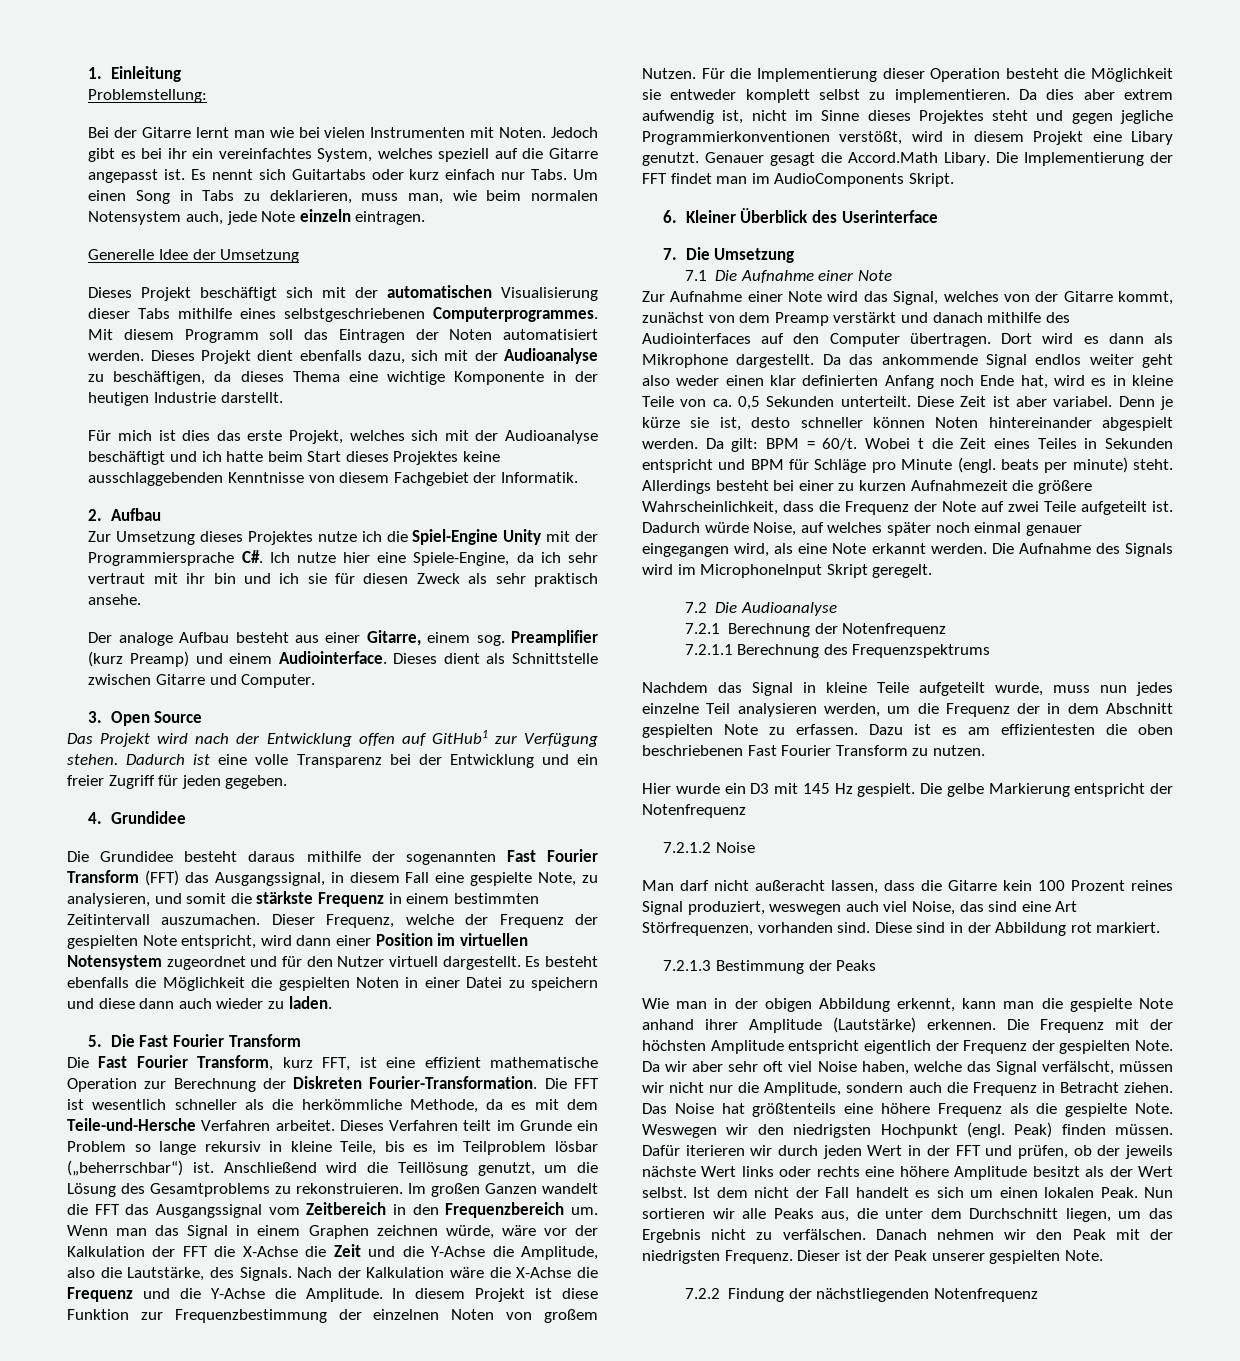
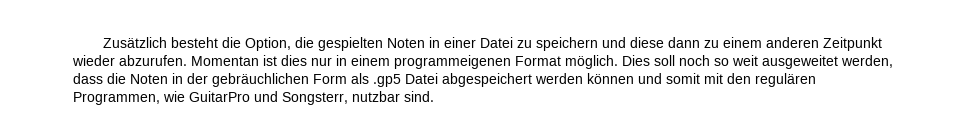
[88,66,181,82] [88,89,208,103] [88,127,598,138] [88,148,598,162] [88,169,598,183] [88,190,598,204] [88,209,426,225] [88,249,300,263] [88,285,598,301] [88,307,598,322] [88,329,598,343] [88,348,598,364] [88,371,598,385] [88,392,283,406] [88,430,598,444] [88,451,501,465] [88,472,578,486] [88,508,161,521] [88,529,598,545] [88,550,599,566] [88,573,598,587] [88,594,142,605] [88,630,599,646] [88,651,598,667] [88,674,316,688] [88,711,203,726] [67,730,599,747] [67,754,599,768] [67,775,288,789] [88,811,186,824] [67,849,598,865] [67,870,598,886] [67,891,539,907] [67,914,598,928] [67,933,528,949] [67,955,598,970] [67,977,245,991] 1. Einleitung // Problemstellung: // Bei der Gitarre lernt man wie bei vielen Instrumenten mit Noten. Jedoch gibt es bei ihr ein vereinfachtes System, welches speziell auf die Gitarre angepasst ist. Es nennt sich Guitartabs oder kurz einfach nur Tabs. Um einen Song in Tabs zu deklarieren, muss man, wie beim normalen Notensystem auch, jede Note einzeln eintragen. // Generelle Idee der Umsetzung // Dieses Projekt beschäftigt sich mit der automatischen Visualisierung dieser Tabs mithilfe eines selbstgeschriebenen Computerprogrammes. Mit diesem Programm soll das Eintragen der Noten automatisiert werden. Dieses Projekt dient ebenfalls dazu, sich mit der Audioanalyse zu beschäftigen, da dieses Thema eine wichtige Komponente in der heutigen Industrie darstellt. // Für mich ist dies das erste Projekt, welches sich mit der Audioanalyse beschäftigt und ich hatte beim Start dieses Projektes keine ausschlaggebenden Kenntnisse von diesem Fachgebiet der Informatik. // 2. Aufbau // Zur Umsetzung dieses Projektes nutze ich die Spiel-Engine Unity mit der Programmiersprache C#. Ich nutze hier eine Spiele-Engine, da ich sehr vertraut mit ihr bin und ich sie für diesen Zweck als sehr praktisch ansehe. // Der analoge Aufbau besteht aus einer Gitarre, einem sog. Preamplifier (kurz Preamp) und einem Audiointerface. Dieses dient als Schnittstelle zwischen Gitarre und Computer. // 3. Open Source // Das Projekt wird nach der Entwicklung offen auf GitHub1 zur Verfügung stehen. Dadurch ist eine volle Transparenz bei der Entwicklung und ein freier Zugriff für jeden gegeben. // 4. Grundidee // Die Grundidee besteht daraus mithilfe der sogenannten Fast Fourier Transform (FFT) das Ausgangssignal, in diesem Fall eine gespielte Note, zu analysieren, und somit die stärkste Frequenz in einem bestimmten Zeitintervall auszumachen. Dieser Frequenz, welche der Frequenz der gespielten Note entspricht, wird dann einer Position im virtuellen Notensystem zugeordnet und für den Nutzer virtuell dargestellt. Es besteht ebenfalls die Möglichkeit -> [103,37,292,51] Zusätzlich besteht die Option,
[178,996,332,1009] [88,1034,301,1047] [67,1055,598,1071] [67,1076,599,1092] [67,1099,598,1113] [67,1118,598,1131] [67,1141,598,1155] [67,1160,598,1176] [67,1183,598,1197] [67,1202,598,1218] [67,1225,598,1239] [67,1244,598,1260] [67,1267,598,1281] [67,1287,598,1302] [67,1309,598,1323] [642,68,1173,82] [642,89,1173,103] [642,110,1173,124] [642,131,1173,145] [642,152,1173,166] [642,173,954,187] [663,208,938,223] [663,247,795,263] [684,270,892,283] [642,291,1173,305] [642,312,1070,326] [642,333,1173,347] [642,354,1173,368] [642,375,1173,389] [642,396,1173,410] [642,417,1173,431] [642,438,1173,452] [642,457,1173,473] [642,480,1092,494] [642,501,1173,515] [642,522,1082,536] [642,543,1173,557] [642,564,933,578] [684,602,837,616] [684,623,947,637] [684,644,991,658] [642,682,1173,696] [642,703,1173,717] [642,724,1173,738] [642,745,985,756] [642,783,1173,797] [642,804,746,818] [663,842,755,853] [642,880,1173,894] [642,901,1078,915] [642,922,1161,936] [663,960,877,974] [642,998,1173,1012] [642,1017,1173,1033] [642,1040,1173,1054] [642,1061,1173,1075] [642,1082,1173,1096] [642,1103,1173,1117] [642,1122,1173,1138] [642,1145,1173,1159] [642,1166,1173,1180] [642,1187,1173,1198] [642,1208,1173,1222] [642,1229,1173,1243] [642,1250,1103,1264] [684,1288,1038,1302] auch wieder zu laden. // 5. Die Fast Fourier Transform // Die Fast Fourier Transform, kurz FFT, ist eine effizient mathematische Operation zur Berechnung der Diskreten Fourier-Transformation. Die FFT ist wesentlich schneller als die herkömmliche Methode, da es mit dem Teile-und-Hersche Verfahren arbeitet. Dieses Verfahren teilt im Grunde ein Problem so lange rekursiv in kleine Teile, bis es im Teilproblem lösbar („beherrschbar“) ist. Anschließend wird die Teillösung genutzt, um die Lösung des Gesamtproblems zu rekonstruieren. Im großen Ganzen wandelt die FFT das Ausgangssignal vom Zeitbereich in den Frequenzbereich um. Wenn man das Signal in einem Graphen zeichnen würde, wäre vor der Kalkulation der FFT die X-Achse die Zeit und die Y-Achse die Amplitude, also die Lautstärke, des Signals. Nach der Kalkulation wäre die X-Achse die Frequenz und die Y-Achse die Amplitude. In diesem Projekt ist diese Funktion zur Frequenzbestimmung der einzelnen Noten von großem Nutzen. Für die Implementierung dieser Operation besteht die Möglichkeit sie entweder komplett selbst zu implementieren. Da dies aber extrem aufwendig ist, nicht im Sinne dieses Projektes steht und gegen jegliche Programmierkonventionen verstößt, wird in diesem Projekt eine Libary genutzt. Genauer gesagt die Accord.Math Libary. Die Implementierung der FFT findet man im AudioComponents Skript. // 6. Kleiner Überblick des Userinterface // 7. Die Umsetzung // 7.1 Die Aufnahme einer Note // Zur Aufnahme einer Note wird das Signal, welches von der Gitarre kommt, zunächst von dem Preamp verstärkt und danach mithilfe des Audiointerfaces auf den Computer übertragen. Dort wird es dann als Mikrophone dargestellt. Da das ankommende Signal endlos weiter geht also weder einen klar definierten Anfang noch Ende hat, wird es in kleine Teile von ca. 0,5 Sekunden unterteilt. Diese Zeit ist aber variabel. Denn je kürze sie ist, desto schneller können Noten hintereinander abgespielt werden. Da gilt: BPM = 60/t. Wobei t die Zeit eines Teiles in Sekunden entspricht und BPM für Schläge pro Minute (engl. beats per minute) steht. Allerdings besteht bei einer zu kurzen Aufnahmezeit die größere Wahrscheinlichkeit, dass die Frequenz der Note auf zwei Teile aufgeteilt ist. Dadurch würde Noise, auf welches später noch einmal genauer eingegangen wird, als eine Note erkannt werden. Die Aufnahme des Signals wird im MicrophoneInput Skript geregelt. // 7.2 Die Audioanalyse // 7.2.1 Berechnung der Notenfrequenz // 7.2.1.1 Berechnung des Frequenzspektrums // Nachdem das Signal in kleine Teile aufgeteilt wurde, muss nun jedes einzelne Teil analysieren werden, um die Frequenz der in dem Abschnitt gespielten Note zu erfassen. Dazu ist es am effizientesten die oben beschriebenen Fast Fourier Transform zu nutzen. // Hier wurde ein D3 mit 145 Hz gespielt. Die gelbe Markierung entspricht der Notenfrequenz // 7.2.1.2 Noise // Man darf nicht außeracht lassen, dass die Gitarre kein 100 Prozent reines Signal produziert, weswegen auch viel Noise, das sind eine Art Störfrequenzen, vorhanden sind. Diese sind in der Abbildung rot markiert. // 7.2.1.3 Bestimmung der Peaks // Wie man in der obigen Abbildung erkennt, kann man die gespielte Note anhand ihrer Amplitude (Lautstärke) erkennen. Die Frequenz mit der höchsten Amplitude entspricht eigentlich der Frequenz der gespielten Note. Da wir aber sehr oft viel Noise haben, welche das Signal verfälscht, müssen wir nicht nur die Amplitude, sondern auch die Frequenz in Betracht ziehen. Das Noise hat größtenteils eine höhere Frequenz als die gespielte Note. Weswegen wir den niedrigsten Hochpunkt (engl. Peak) finden müssen. Dafür iterieren wir durch jeden Wert in der FFT und prüfen, ob der jeweils nächste Wert links oder rechts eine höhere Amplitude besitzt als der Wert selbst. Ist dem nicht der Fall handelt es sich um einen lokalen Peak. Nun sortieren wir alle Peaks aus, die unter dem Durchschnitt liegen, um das Ergebnis nicht zu verfälschen. Danach nehmen wir den Peak mit der niedrigsten Frequenz. Dieser ist der Peak unserer gespielten Note. // 7.2.2 Findung der nächstliegenden Notenfrequenz -> [704,37,883,51] [72,55,893,69] [73,73,816,87] [73,91,434,105] zu einem anderen Zeitpunkt wieder abzurufen. Momentan ist dies nur in einem programmeigenen Format möglich. Dies soll noch so weit ausgeweitet werden, dass die Noten in der gebräuchlichen Form als .gp5 Datei abgespeichert werden können und somit mit den regulären Programmen, wie GuitarPro und Songsterr, nutzbar sind.

